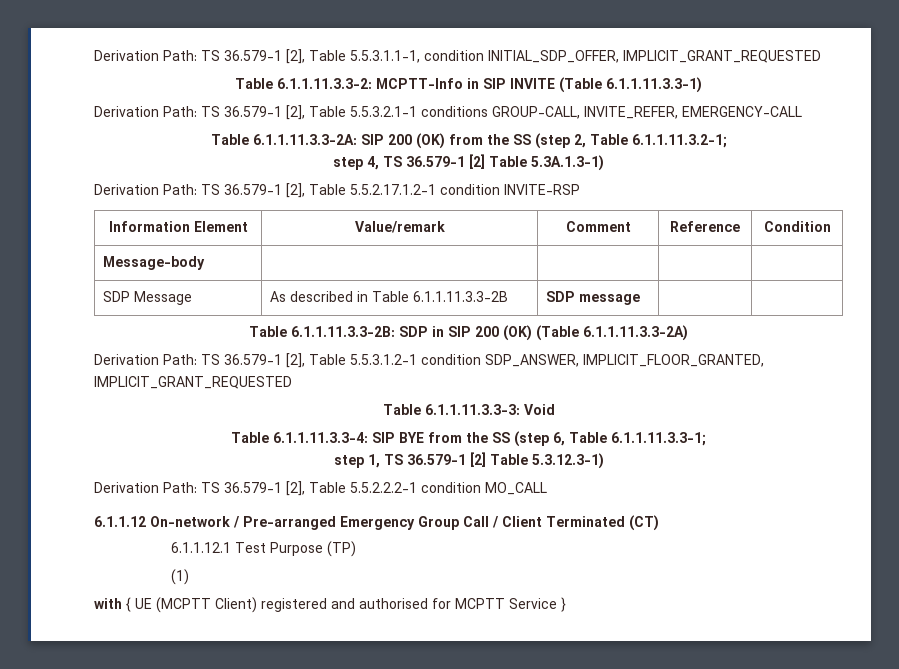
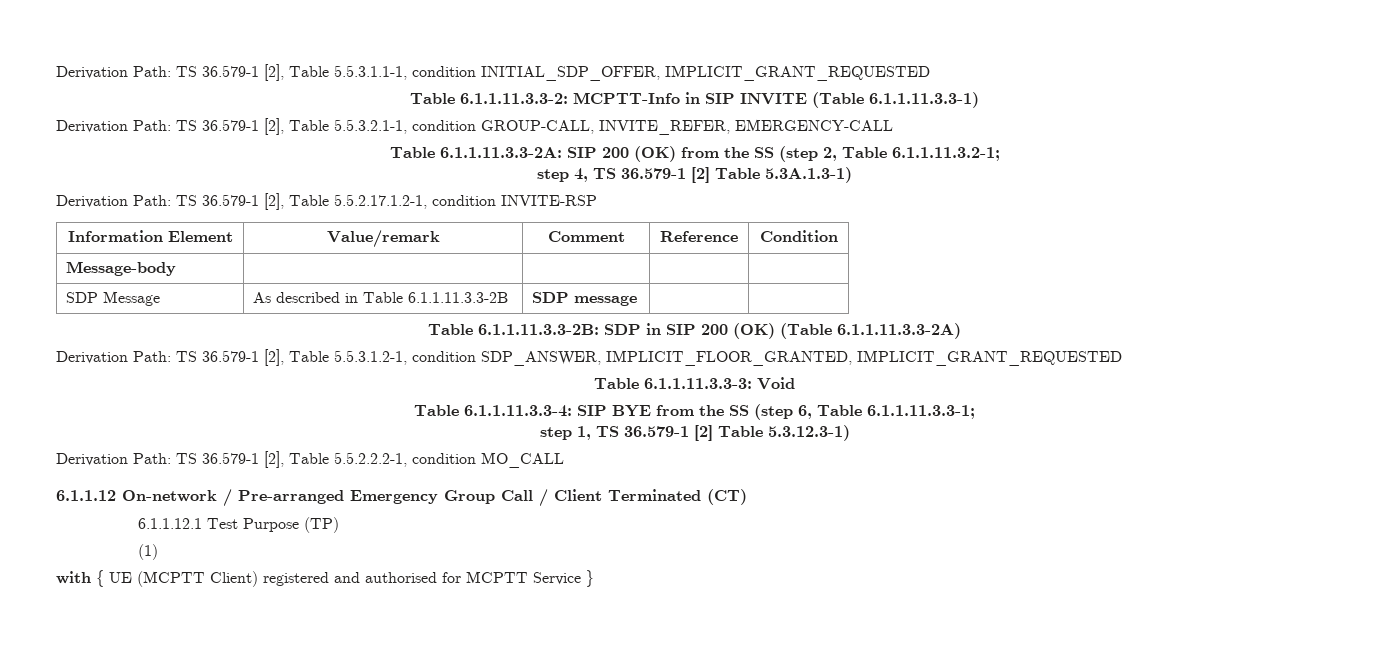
[350,106,488,117] 5.5.3.2.1-1 conditions -> [334,119,476,134] 5.5.3.2.1-1, condition
[350,184,436,195] 5.5.2.17.1.2-1 -> [334,194,427,209] 5.5.2.17.1.2-1,
[350,354,417,365] 5.5.3.1.2-1 -> [334,350,407,365] 5.5.3.1.2-1,
[350,482,417,493] 5.5.2.2.2-1 -> [334,452,407,467] 5.5.2.2.2-1,

